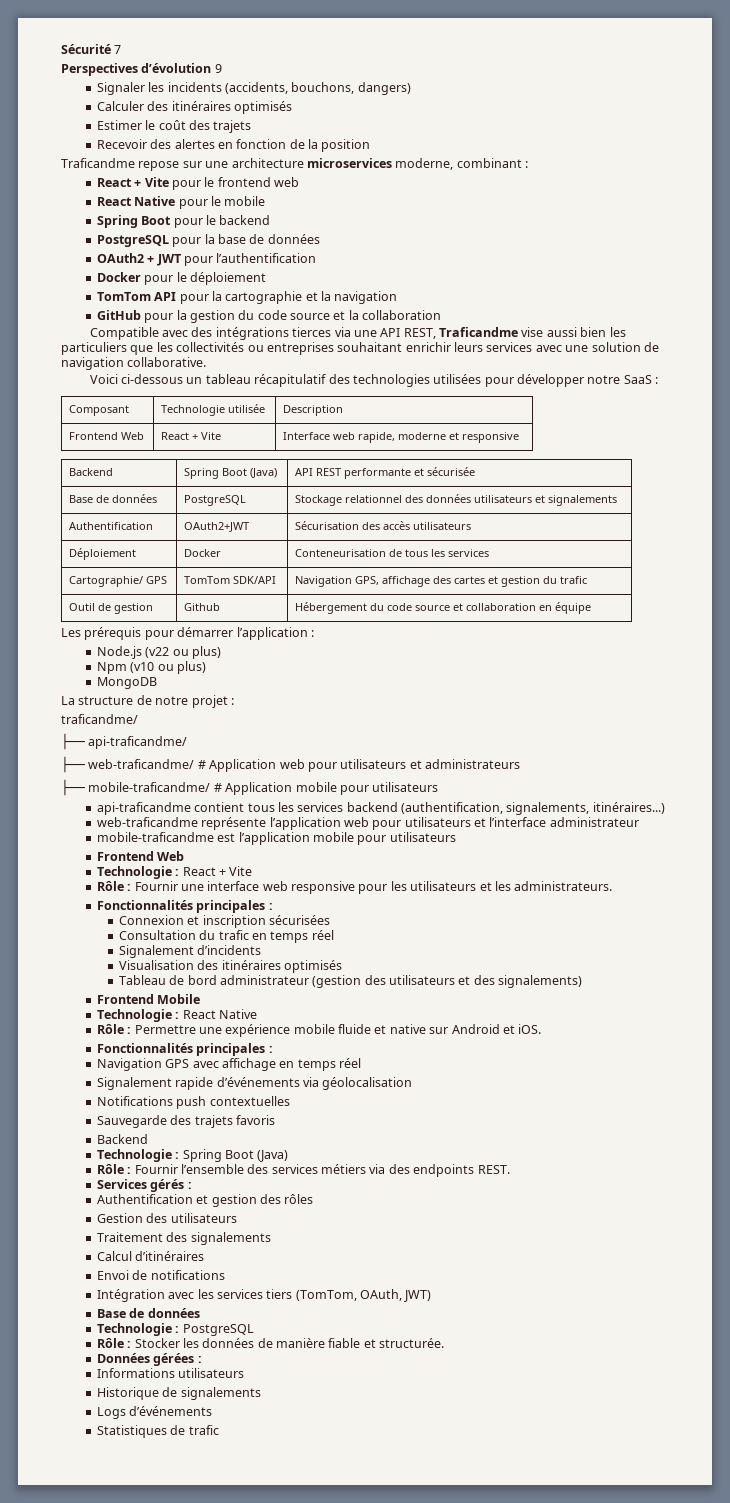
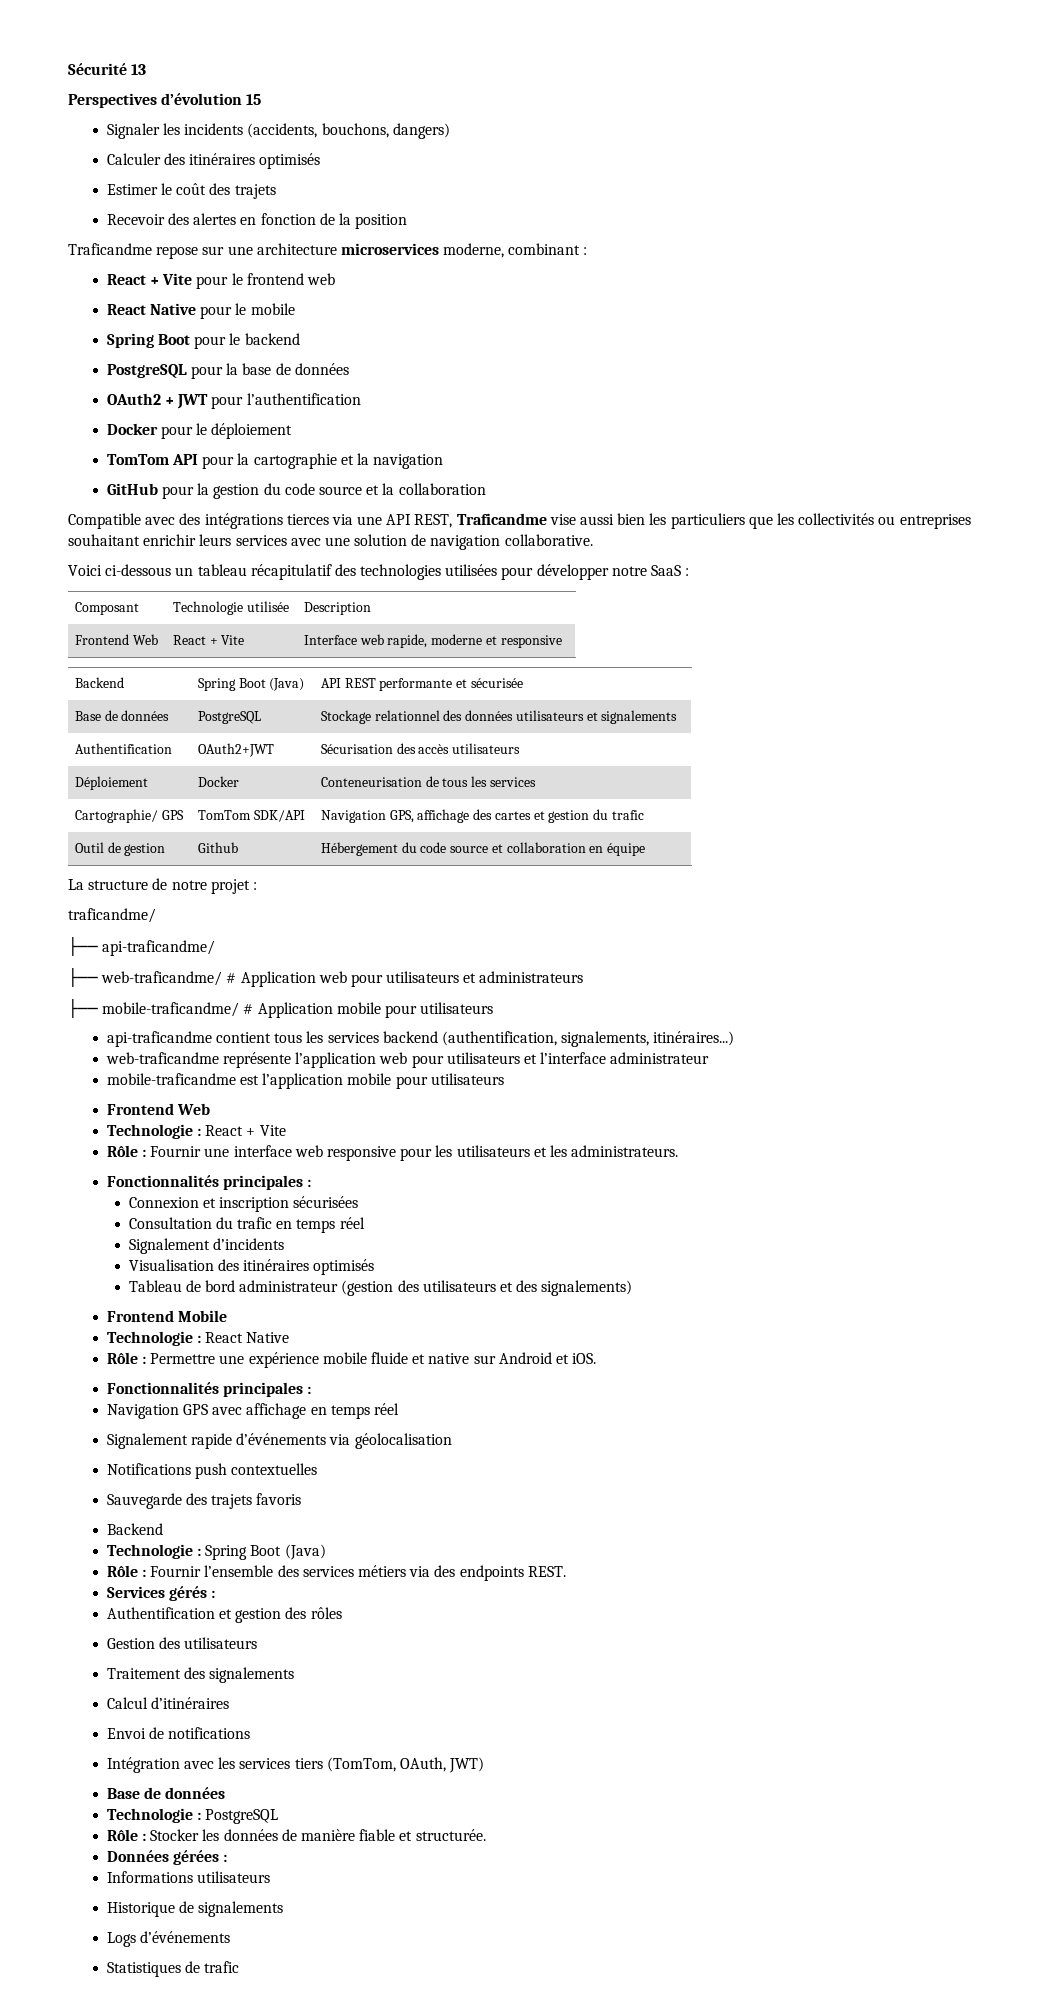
[114,45,122,54] 7 -> [131,64,147,75] 13
[214,64,222,73] 9 -> [246,94,262,105] 15
[61,627,314,640] [96,646,221,659] [96,661,206,674] [96,677,157,689] // Les prérequis pour démarrer l’application : // Node.js (v22 ou plus) // Npm (v10 ou plus) // MongoDB -> (646, 849) none

